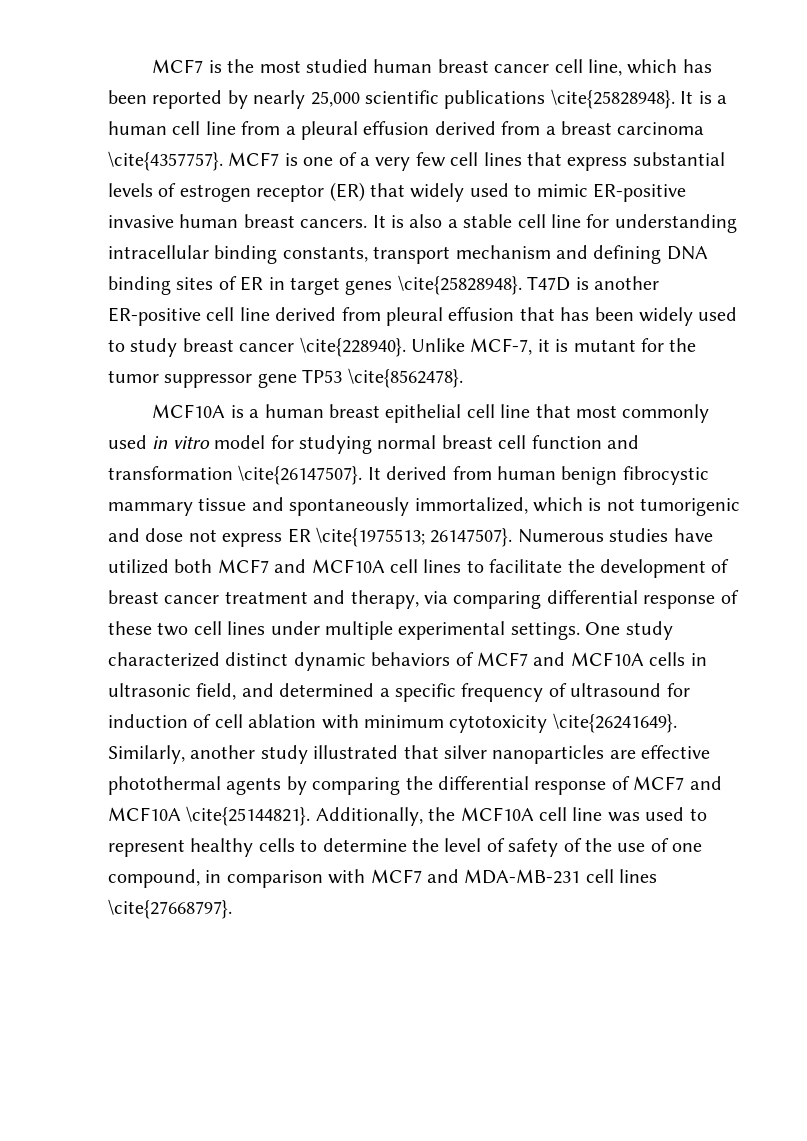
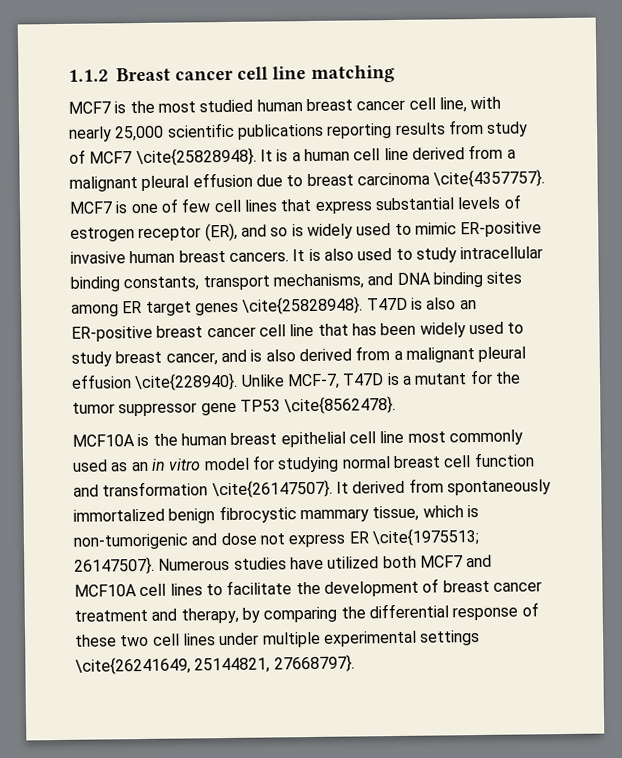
(152, 66) none -> [68,64,395,83] 1.1.2 Breast cancer cell line matching //
[627,59,712,74] [108,90,546,109] which has been reported by nearly 25,000 scientific publications -> [470,96,502,110] [68,119,529,142] [69,149,133,164] with nearly 25,000 scientific publications reporting results from study of MCF7
[241,121,556,140] from a pleural effusion derived from a -> [411,144,516,160] [69,172,304,192] derived from a malignant pleural effusion due to
[360,157,411,171] a very -> (179, 205) none
[329,182,405,202] (ER) that -> [204,222,304,242] (ER), and so is
[447,214,737,233] [108,245,708,264] [108,276,285,295] a stable cell line for understanding intracellular binding constants, transport mechanism and defining DNA binding sites of ER in -> [357,246,544,263] [70,271,523,292] [71,300,143,317] used to study intracellular binding constants, transport mechanisms, and DNA binding sites among ER
[594,276,659,290] [108,307,515,326] another ER-positive cell line derived from pleural effusion -> [426,297,477,310] [71,323,315,342] also an ER-positive breast cancer cell line
[239,337,569,357] cancer \cite{228940}. Unlike MCF-7, it is -> [165,346,527,366] [71,372,412,392] cancer, and is also derived from a malignant pleural effusion \cite{228940}. Unlike MCF-7, T47D is a
[249,409,260,418] a -> [152,433,178,446] the
[535,404,571,418] that -> (405, 437) none
(147, 442) none -> [110,461,149,472] as an
[496,466,556,480] human -> [446,479,551,496] [73,508,165,522] spontaneously immortalized
[198,497,741,516] tissue and spontaneously immortalized, which is not tumorigenic -> [372,505,479,522] [73,533,189,550] tissue, which is non-tumorigenic
[424,591,542,609] via comparing -> [241,606,366,623] by comparing the
[510,621,673,640] [108,652,707,671] [108,683,690,702] [108,713,677,733] [108,745,711,764] [108,776,722,795] [108,806,707,826] [108,838,703,857] [108,869,658,888] [108,899,232,919] settings. One study characterized distinct dynamic behaviors of MCF7 and MCF10A cells in ultrasonic field, and determined a specific frequency of ultrasound for induction of cell ablation with minimum cytotoxicity \cite{26241649}. Similarly, another study illustrated that silver nanoparticles are effective photothermal agents by comparing the differential response of MCF7 and MCF10A \cite{25144821}. Additionally, the MCF10A cell line was used to represent healthy cells to determine the level of safety of the use of one compound, in comparison with MCF7 and MDA-MB-231 cell lines \cite{27668797}. -> [419,630,481,646] [75,654,355,675] settings \cite{26241649, 25144821, 27668797}.

